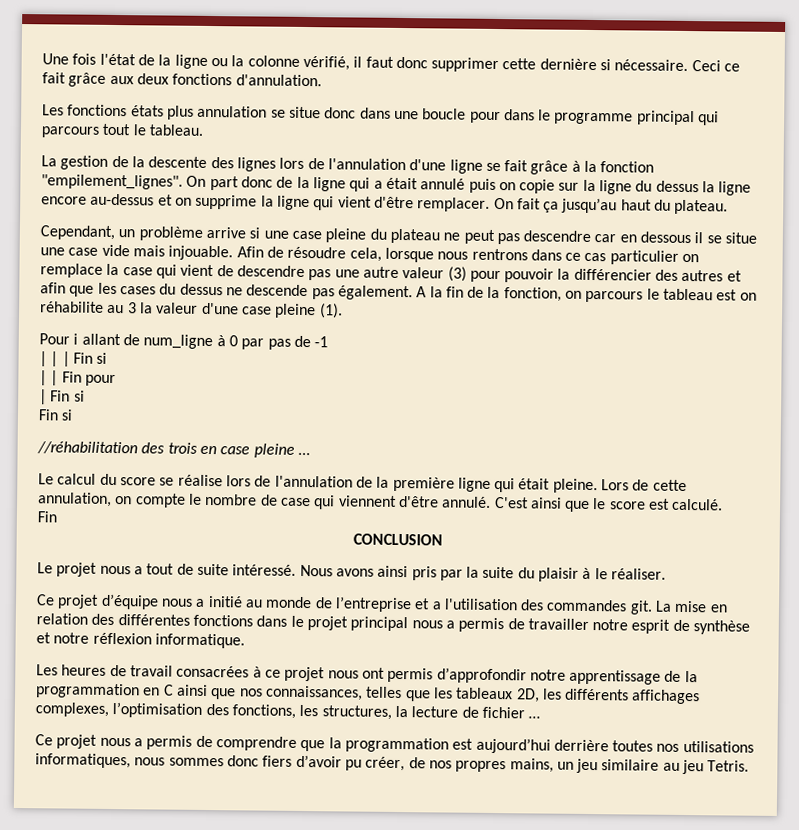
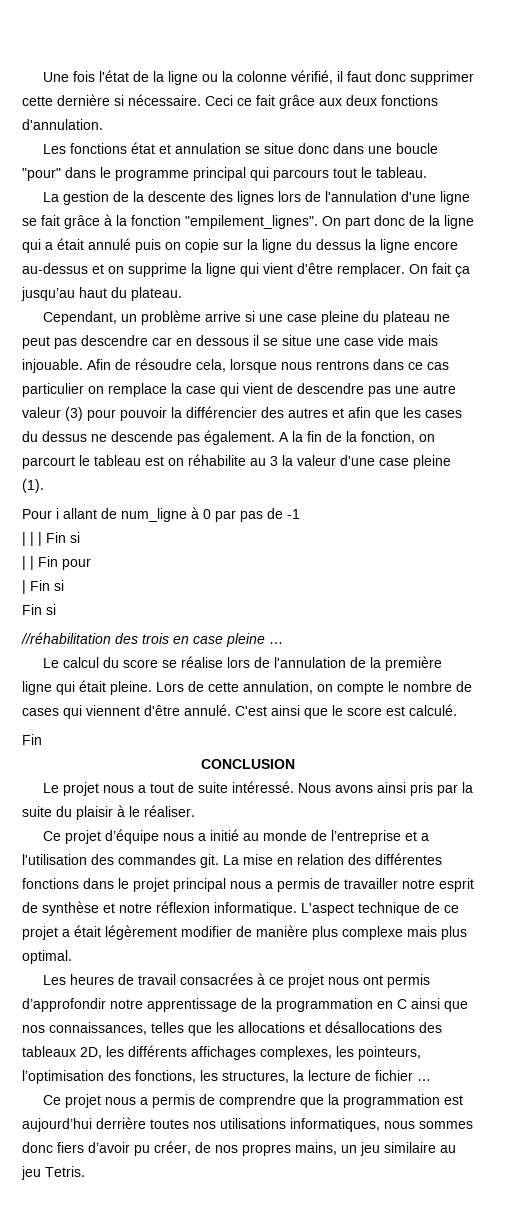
[130,105,194,120] états plus -> [130,142,171,154] état et
[469,111,501,124] pour -> [22,168,61,181] "pour"
[585,290,644,303] parcours -> [22,456,75,469] parcourt
[280,497,311,507] case -> [22,708,59,716] cases
(245, 641) none -> [301,902,459,916] [22,925,467,940] [22,950,72,964] L'aspect technique de ce projet a était légèrement modifier de manière plus complexe mais plus optimal.
(453, 693) none -> [238,1021,442,1033] allocations et désallocations des
(109, 709) none -> [336,1046,421,1060] les pointeurs,

